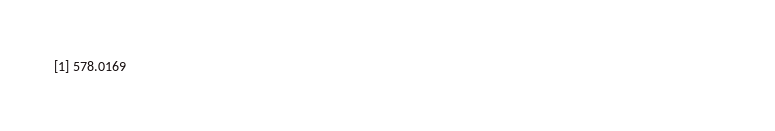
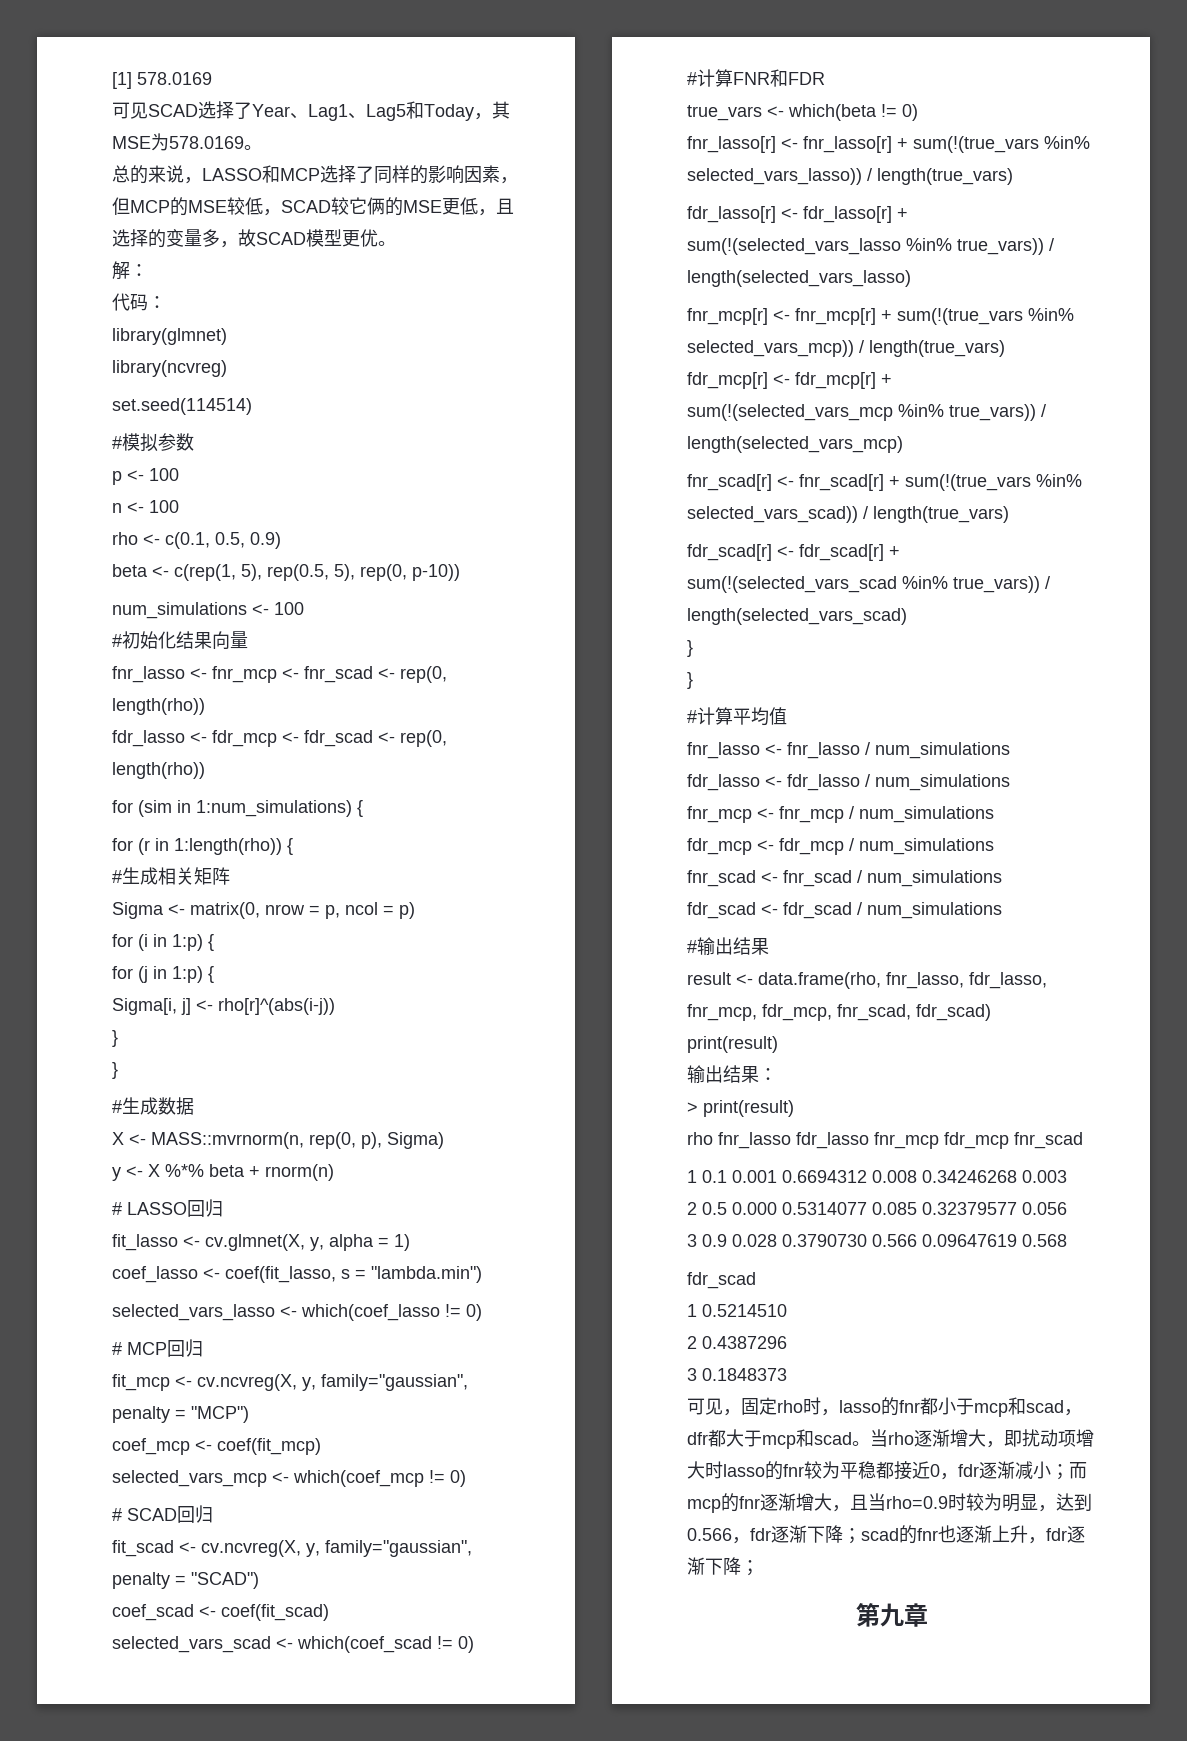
(126, 66) none -> [112,101,510,121] [112,133,262,151] [112,165,518,184] [112,197,514,216] [112,229,396,248] [112,261,148,280] [112,293,166,311] [112,328,227,345] [112,360,227,377] [112,398,252,415] [112,433,194,452] [112,468,179,485] [112,500,179,513] [112,532,281,549] [112,564,460,581] [112,602,304,619] [112,631,248,649] [112,666,447,683] [112,698,205,715] [112,730,447,747] [112,762,205,779] [112,800,363,817] [112,838,293,855] [112,867,230,885] [112,902,415,919] [112,934,214,951] [112,966,214,983] [112,998,335,1015] [112,1030,118,1047] [112,1062,118,1079] [112,1097,194,1115] [112,1132,444,1149] [112,1164,334,1181] [112,1199,223,1217] [112,1234,410,1251] [112,1266,482,1283] [112,1304,482,1321] [112,1339,203,1357] [112,1374,468,1391] [112,1406,249,1423] [112,1438,321,1455] [112,1470,466,1487] [112,1505,213,1523] [112,1540,472,1557] [112,1572,259,1589] [112,1604,329,1621] [112,1636,474,1653] [687,69,825,87] [687,104,918,121] [687,136,1090,153] [687,168,1013,185] [687,206,908,223] [687,238,1054,255] [687,270,911,287] [687,308,1074,325] [687,340,1005,357] [687,372,892,389] [687,404,1046,421] [687,436,903,453] [687,474,1082,491] [687,506,1009,523] [687,544,900,561] [687,576,1050,593] [687,608,907,625] [687,640,693,657] [687,672,693,689] [687,707,787,726] [687,742,1010,759] [687,774,1010,791] [687,806,994,823] [687,838,994,855] [687,870,1002,887] [687,902,1002,919] [687,937,769,956] [687,972,1047,989] [687,1004,991,1021] [687,1036,778,1053] [687,1065,777,1084] [687,1100,794,1117] [687,1132,1083,1149] [687,1170,1067,1183] [687,1202,1067,1215] [687,1234,1067,1247] [687,1272,756,1289] [687,1304,787,1317] [687,1336,787,1349] [687,1368,787,1381] [687,1397,1082,1417] [687,1429,1094,1449] [687,1461,1087,1480] [687,1493,1092,1513] [687,1525,1085,1544] [687,1557,759,1576] [856,1603,928,1627] // 可见SCAD选择了Year、Lag1、Lag5和Today，其MSE为578.0169。 // 总的来说，LASSO和MCP选择了同样的影响因素，但MCP的MSE较低，SCAD较它俩的MSE更低，且选择的变量多，故SCAD模型更优。 // 解： // 代码： // library(glmnet) // library(ncvreg) // set.seed(114514) // #模拟参数 // p <- 100 // n <- 100 // rho <- c(0.1, 0.5, 0.9) // beta <- c(rep(1, 5), rep(0.5, 5), rep(0, p-10)) // num_simulations <- 100 // #初始化结果向量 // fnr_lasso <- fnr_mcp <- fnr_scad <- rep(0, length(rho)) // fdr_lasso <- fdr_mcp <- fdr_scad <- rep(0, length(rho)) // for (sim in 1:num_simulations) { // for (r in 1:length(rho)) { // #生成相关矩阵 // Sigma <- matrix(0, nrow = p, ncol = p) // for (i in 1:p) { // for (j in 1:p) { // Sigma[i, j] <- rho[r]^(abs(i-j)) // } // } // #生成数据 // X <- MASS::mvrnorm(n, rep(0, p), Sigma) // y <- X %*% beta + rnorm(n) // # LASSO回归 // fit_lasso <- cv.glmnet(X, y, alpha = 1) // coef_lasso <- coef(fit_lasso, s = "lambda.min") // selected_vars_lasso <- which(coef_lasso != 0) // # MCP回归 // fit_mcp <- cv.ncvreg(X, y, family="gaussian", penalty = "MCP") // coef_mcp <- coef(fit_mcp) // selected_vars_mcp <- which(coef_mcp != 0) // # SCAD回归 // fit_scad <- cv.ncvreg(X, y, family="gaussian", penalty = "SCAD") // coef_scad <- coef(fit_scad) // selected_vars_scad <- which(coef_scad != 0) // #计算FNR和FDR // true_vars <- which(beta != 0) // fnr_lasso[r] <- fnr_lasso[r] + sum(!(true_vars %in% selected_vars_lasso)) / length(true_vars) // fdr_lasso[r] <- fdr_lasso[r] + sum(!(selected_vars_lasso %in% true_vars)) / length(selected_vars_lasso) // fnr_mcp[r] <- fnr_mcp[r] + sum(!(true_vars %in% selected_vars_mcp)) / length(true_vars) // fdr_mcp[r] <- fdr_mcp[r] + sum(!(selected_vars_mcp %in% true_vars)) / length(selected_vars_mcp) // fnr_scad[r] <- fnr_scad[r] + sum(!(true_vars %in% selected_vars_scad)) / length(true_vars) // fdr_scad[r] <- fdr_scad[r] + sum(!(selected_vars_scad %in% true_vars)) / length(selected_vars_scad) // } // } // #计算平均值 // fnr_lasso <- fnr_lasso / num_simulations // fdr_lasso <- fdr_lasso / num_simulations // fnr_mcp <- fnr_mcp / num_simulations // fdr_mcp <- fdr_mcp / num_simulations // fnr_scad <- fnr_scad / num_simulations // fdr_scad <- fdr_scad / num_simulations // #输出结果 // result <- data.frame(rho, fnr_lasso, fdr_lasso, fnr_mcp, fdr_mcp, fnr_scad, fdr_scad) // print(result) // 输出结果： // > print(result) // rho fnr_lasso fdr_lasso fnr_mcp fdr_mcp fnr_scad // 1 0.1 0.001 0.6694312 0.008 0.34246268 0.003 // 2 0.5 0.000 0.5314077 0.085 0.32379577 0.056 // 3 0.9 0.028 0.3790730 0.566 0.09647619 0.568 // fdr_scad // 1 0.5214510 // 2 0.4387296 // 3 0.1848373 // 可见，固定rho时，lasso的fnr都小于mcp和scad，dfr都大于mcp和scad。当rho逐渐增大，即扰动项增大时lasso的fnr较为平稳都接近0，fdr逐渐减小；而mcp的fnr逐渐增大，且当rho=0.9时较为明显，达到0.566，fdr逐渐下降；scad的fnr也逐渐上升，fdr逐渐下降； // 第九章

